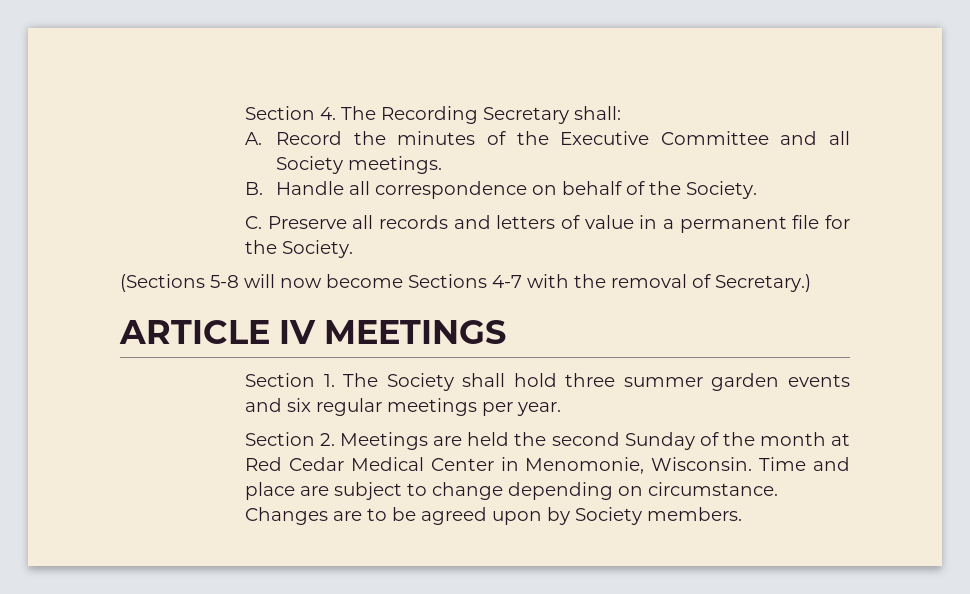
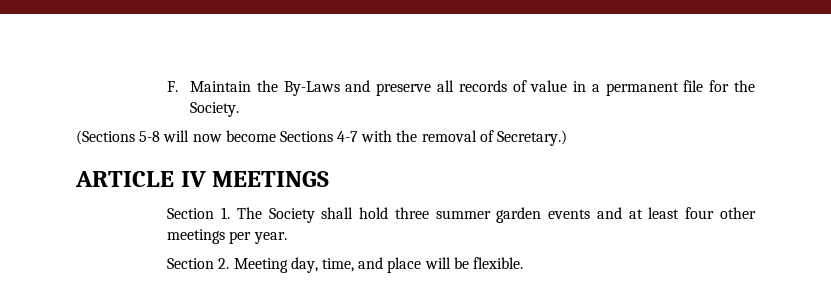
[245,106,622,124] [245,131,851,145] [276,156,443,174] [245,181,758,199] [245,215,556,229] Section 4. The Recording Secretary shall: // A. Record the minutes of the Executive Committee and all Society meetings. // B. Handle all correspondence on behalf of the Society. // C. Preserve all records and letters -> [167,80,507,96] F. Maintain the By-Laws and preserve all records
[287,398,383,416] six regular -> [628,207,757,219] at least four other
[340,432,851,450] [245,457,851,474] [245,482,779,500] [245,507,743,525] Meetings are held the second Sunday of the month at Red Cedar Medical Center in Menomonie, Wisconsin. Time and place are subject to change depending on circumstance. Changes are to be agreed upon by Society members. -> [233,257,523,273] Meeting day, time, and place will be flexible.

